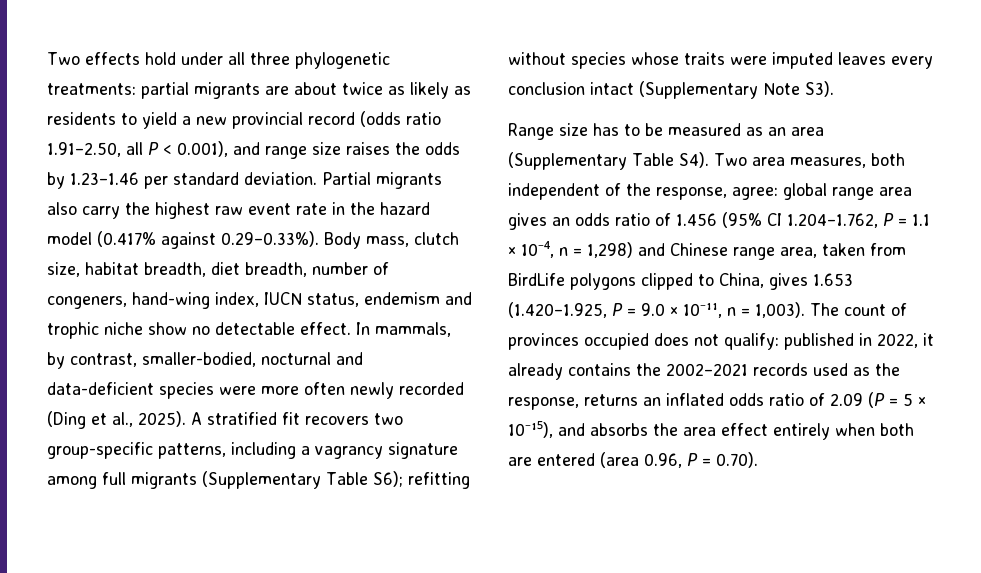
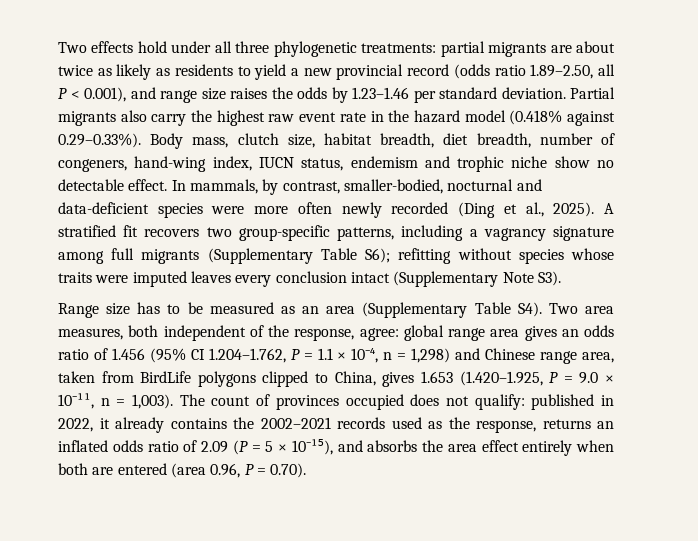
[47,142,121,157] 1.91–2.50, -> [530,64,594,79] 1.89–2.50,
[97,231,156,247] (0.417% -> [509,110,563,125] (0.418%

